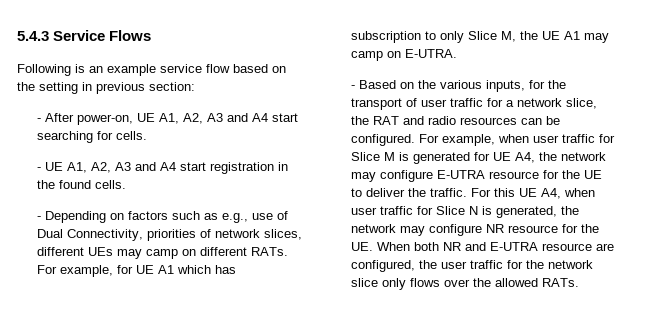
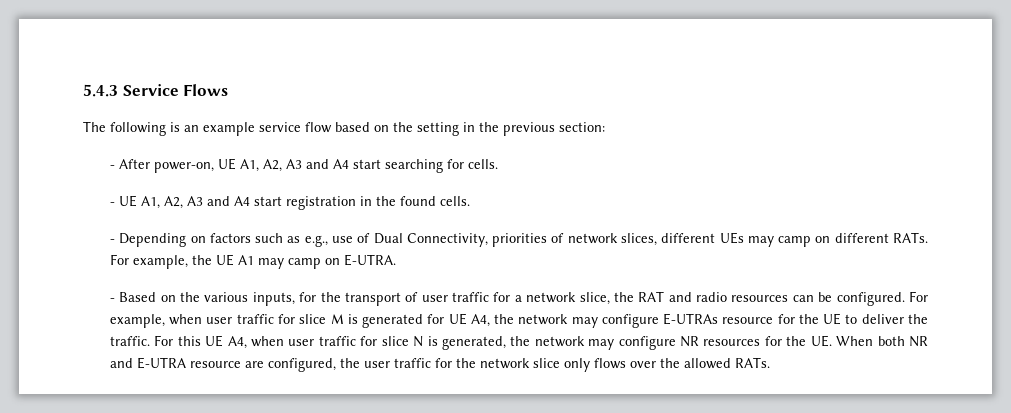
[17,64,71,76] Following -> [83,121,166,136] The following
(92, 86) none -> [479,122,499,132] the
[117,265,237,274] [351,31,517,43] for UE A1 which has subscription to only Slice M, -> (188, 262) none
[351,152,381,161] Slice -> [299,314,327,324] slice
[437,170,486,179] E-UTRA -> [663,313,719,325] E-UTRAs
[436,206,466,215] Slice -> [381,336,409,346] slice
[508,225,559,233] resource -> [703,339,761,346] resources

